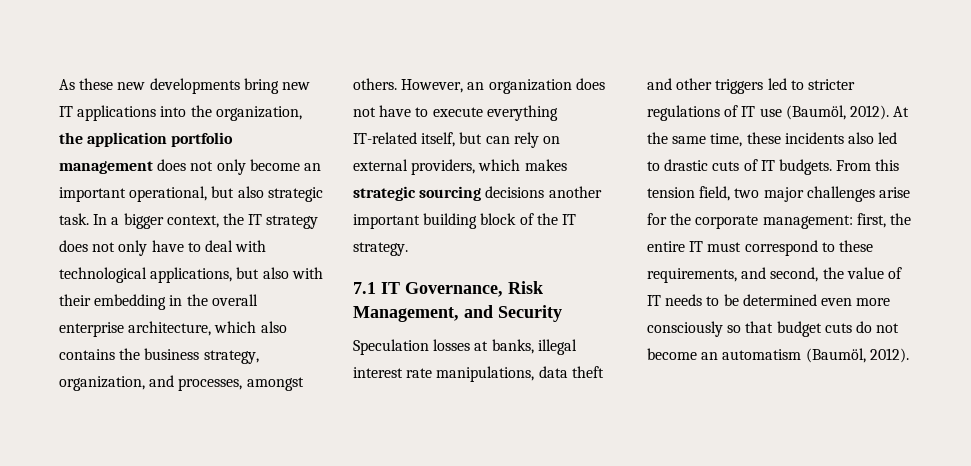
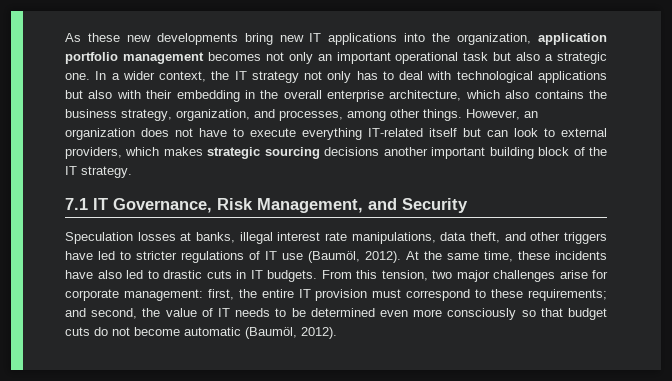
[59,132,83,144] the -> (532, 39) none
[157,159,300,175] does not only become -> [207,52,313,64] becomes not only
[129,186,323,202] [59,213,89,225] operational, but also strategic task. -> [395,52,607,64] [65,73,90,80] operational task but also a strategic one.
[123,213,164,229] bigger -> [122,71,155,80] wider
[59,240,184,256] does not only have -> [304,71,378,83] not only has
[150,267,233,283] applications, -> [538,71,607,83] applications
[246,377,304,391] [353,78,397,90] amongst others. -> [347,109,462,121] among other things.
[421,132,456,147] itself, -> [429,128,457,137] itself
[513,132,560,148] rely on -> [514,128,555,137] look to
[571,366,604,378] theft -> [470,232,501,243] theft,
(764, 86) none -> [65,251,93,260] have
(844, 138) none -> [65,270,93,279] have
[743,159,758,171] of -> [236,270,246,279] in
[647,186,731,201] tension field, -> [381,270,428,281] tension,
[670,213,692,225] the -> (608, 274) none
(704, 246) none -> [315,289,368,301] provision
[647,268,737,283] requirements, -> [528,289,608,301] requirements;
[701,349,802,360] an automatism -> [184,327,241,336] automatic

